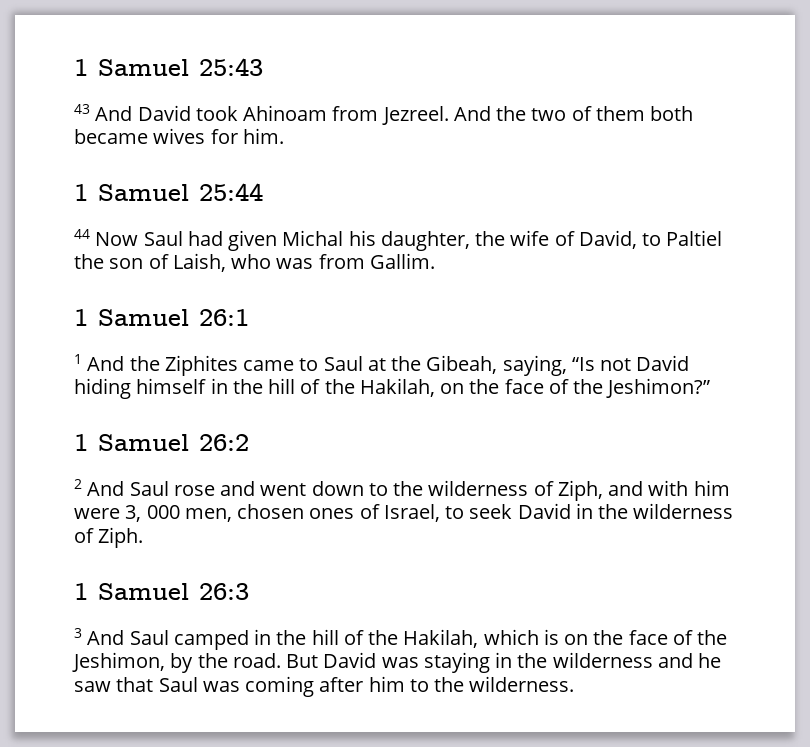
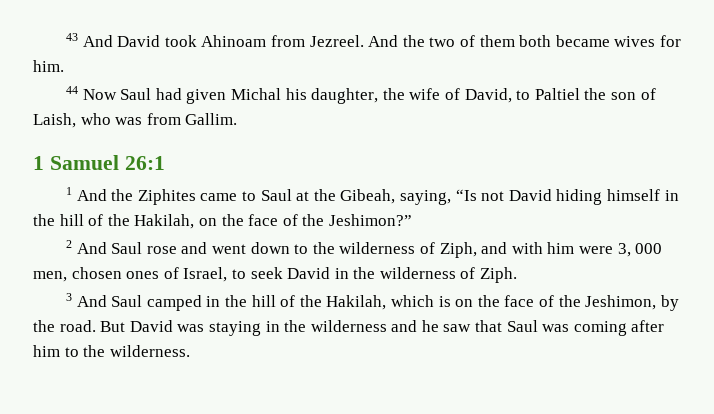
[74,58,263,76] 1 Samuel 25:43 // -> (66, 37) none
[74,183,263,201] // 1 Samuel 25:44 -> (64, 66) none
[74,434,249,451] // 1 Samuel 26:2 -> (412, 220) none
[74,583,249,600] // 1 Samuel 26:3 -> (518, 275) none

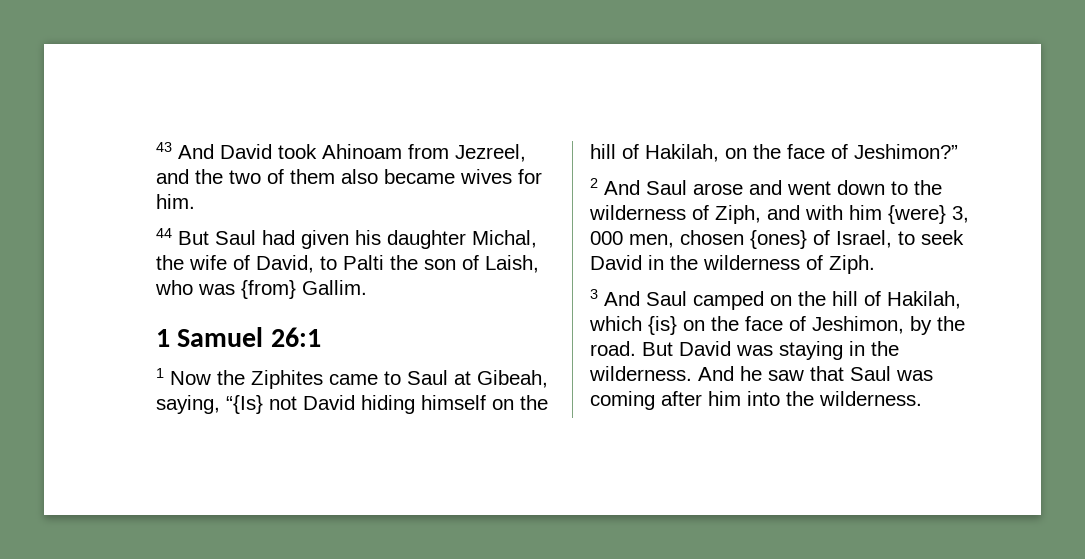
[309,35,399,47] Jezreel. And -> [455,144,526,162] [156,169,189,184] Jezreel, and
[519,35,552,47] both -> [341,169,378,184] also
[82,89,117,100] Now -> [178,231,209,245] But
[231,88,379,104] Michal his daughter, -> [355,230,537,249] his daughter Michal,
[534,88,580,100] Paltiel -> [343,255,384,270] Palti
[146,113,181,125] from -> [241,280,296,299] {from}
[76,189,107,201] And -> [170,371,211,385] Now
[313,189,336,201] the -> (471, 378) none
[455,189,477,201] “Is -> [226,395,263,414] “{Is}
[664,190,679,201] [33,214,130,226] in the hill of the -> [492,395,548,410] [590,144,639,159] on the hill of
[302,214,325,226] the -> (848, 151) none
[146,246,177,254] rose -> [693,183,743,195] arose
[578,246,613,254] were -> [888,205,946,224] {were}
[126,271,160,279] ones -> [750,230,807,249] {ones}
[206,295,322,307] in the hill of the -> [770,291,881,306] on the hill of
[438,295,581,307] is on the face of the -> [648,316,806,335] {is} on the face of
[310,320,418,332] wilderness and -> [589,366,734,381] wilderness. And
[64,347,79,357] to -> [747,391,780,406] into

